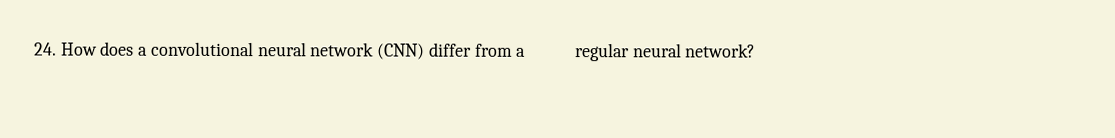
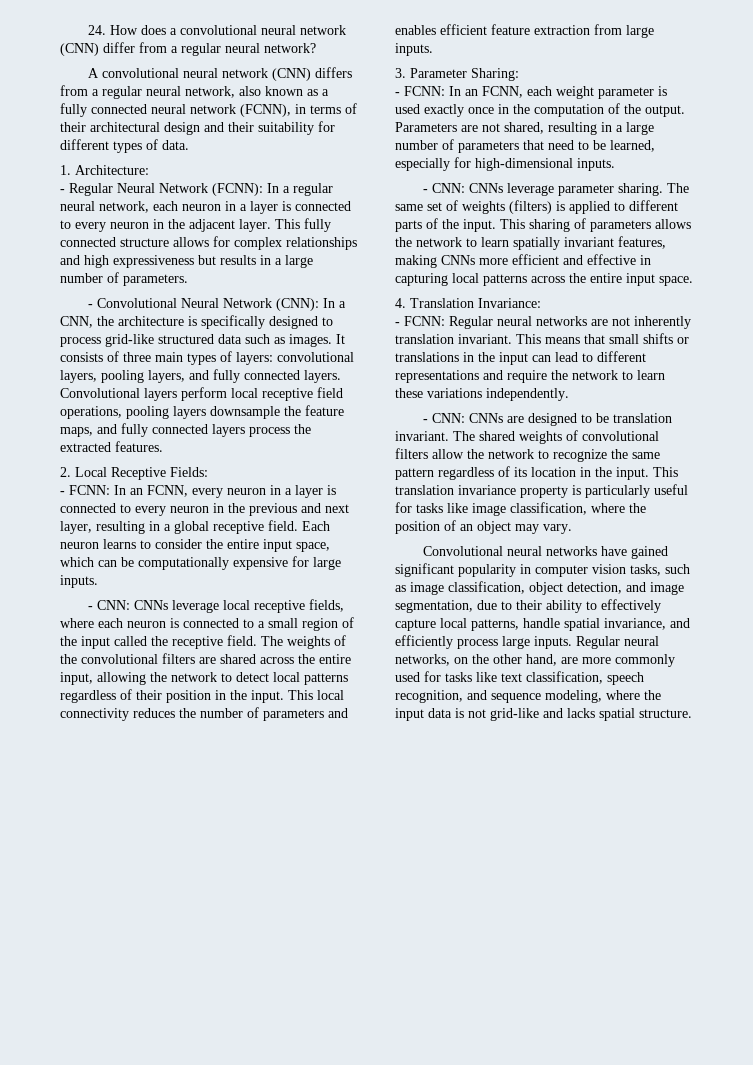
(757, 50) none -> [88,67,353,81] [60,85,329,99] [60,103,357,117] [60,121,335,135] [60,139,189,153] [60,165,149,175] [60,183,333,196] [60,201,351,214] [60,218,331,232] [60,236,357,250] [60,255,313,268] [60,272,188,286] [88,298,347,311] [60,315,333,329] [60,334,345,347] [60,351,354,365] [60,369,341,383] [60,387,343,401] [60,405,344,419] [60,423,311,437] [60,441,163,452] [60,467,208,480] [60,485,336,498] [60,503,349,516] [60,520,330,534] [60,539,330,552] [60,556,341,570] [60,575,98,588] [88,599,345,613] [60,617,354,631] [60,635,346,649] [60,653,351,664] [60,672,348,685] [60,689,344,703] [60,707,348,721] [395,24,654,38] [395,43,433,56] [395,68,519,81] [395,86,667,99] [395,103,685,117] [395,122,654,135] [395,139,655,153] [395,157,615,171] [423,183,690,196] [395,200,678,214] [395,218,691,232] [395,236,666,250] [395,254,651,268] [395,273,693,286] [395,298,541,308] [395,316,691,329] [395,333,689,344] [395,351,646,365] [395,370,665,383] [395,388,569,401] [423,413,673,426] [395,430,659,444] [395,448,660,462] [395,466,678,480] [395,484,688,498] [395,502,646,516] [395,520,572,534] [423,546,669,559] [395,563,690,577] [395,581,684,595] [395,599,661,613] [395,618,690,631] [395,635,659,649] [395,654,675,667] [395,671,644,685] [395,690,661,703] [395,708,692,721] // A convolutional neural network (CNN) differs from a regular neural network, also known as a fully connected neural network (FCNN), in terms of their architectural design and their suitability for different types of data. // 1. Architecture: // - Regular Neural Network (FCNN): In a regular neural network, each neuron in a layer is connected to every neuron in the adjacent layer. This fully connected structure allows for complex relationships and high expressiveness but results in a large number of parameters. // - Convolutional Neural Network (CNN): In a CNN, the architecture is specifically designed to process grid-like structured data such as images. It consists of three main types of layers: convolutional layers, pooling layers, and fully connected layers. Convolutional layers perform local receptive field operations, pooling layers downsample the feature maps, and fully connected layers process the extracted features. // 2. Local Receptive Fields: // - FCNN: In an FCNN, every neuron in a layer is connected to every neuron in the previous and next layer, resulting in a global receptive field. Each neuron learns to consider the entire input space, which can be computationally expensive for large inputs. // - CNN: CNNs leverage local receptive fields, where each neuron is connected to a small region of the input called the receptive field. The weights of the convolutional filters are shared across the entire input, allowing the network to detect local patterns regardless of their position in the input. This local connectivity reduces the number of parameters and enables efficient feature extraction from large inputs. // 3. Parameter Sharing: // - FCNN: In an FCNN, each weight parameter is used exactly once in the computation of the output. Parameters are not shared, resulting in a large number of parameters that need to be learned, especially for high-dimensional inputs. // - CNN: CNNs leverage parameter sharing. The same set of weights (filters) is applied to different parts of the input. This sharing of parameters allows the network to learn spatially invariant features, making CNNs more efficient and effective in capturing local patterns across the entire input space. // 4. Translation Invariance: // - FCNN: Regular neural networks are not inherently translation invariant. This means that small shifts or translations in the input can lead to different representations and require the network to learn these variations independently. // - CNN: CNNs are designed to be translation invariant. The shared weights of convolutional filters allow the network to recognize the same pattern regardless of its location in the input. This translation invariance property is particularly useful for tasks like image classification, where the position of an object may vary. // Convolutional neural networks have gained significant popularity in computer vision tasks, such as image classification, object detection, and image segmentation, due to their ability to effectively capture local patterns, handle spatial invariance, and efficiently process large inputs. Regular neural networks, on the other hand, are more commonly used for tasks like text classification, speech recognition, and sequence modeling, where the input data is not grid-like and lacks spatial structure.

